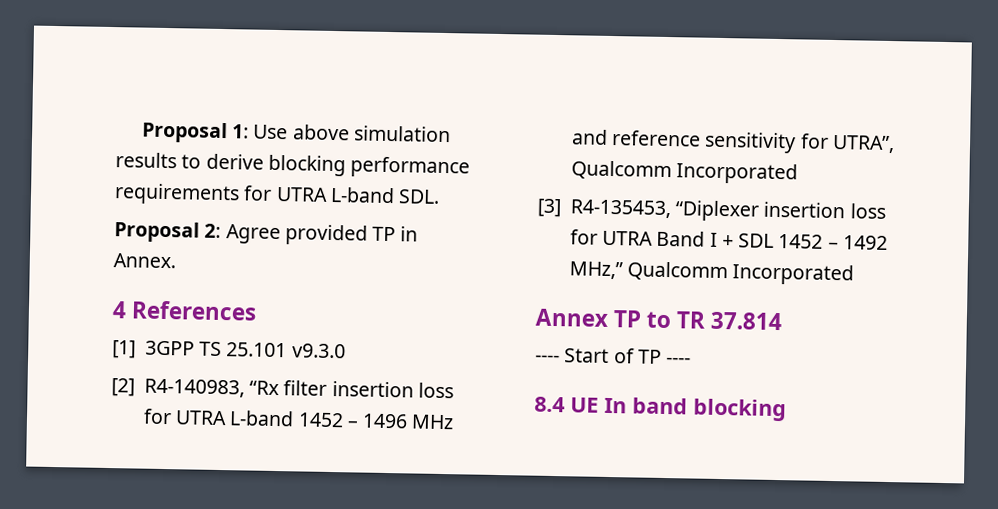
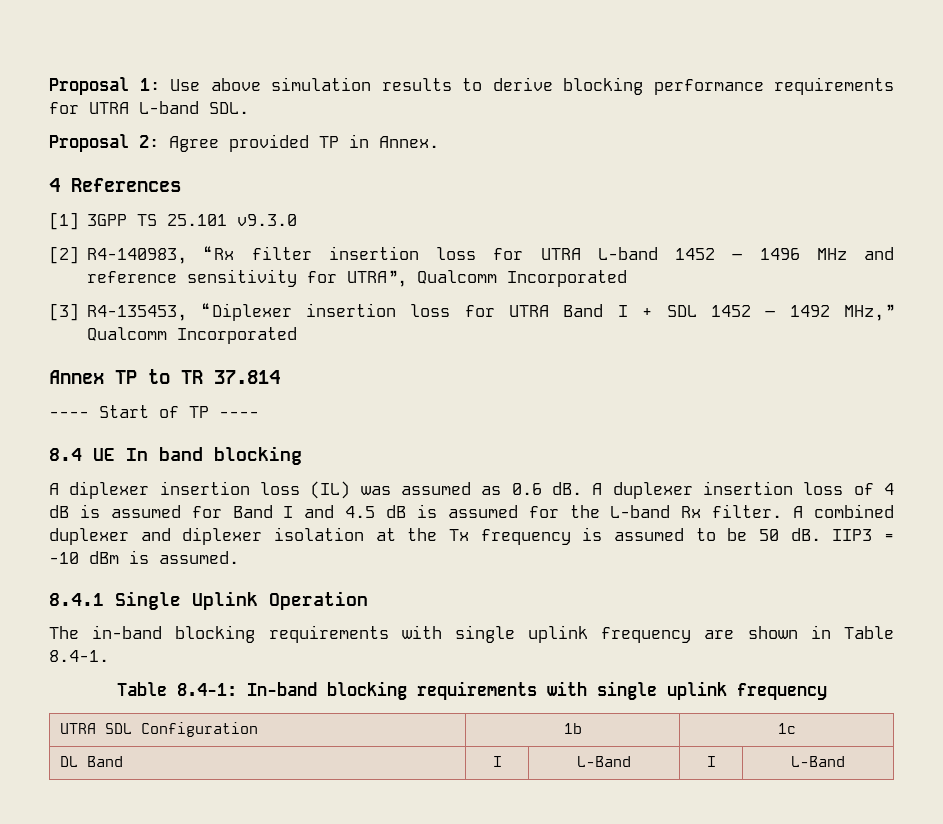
(787, 410) none -> [49,481,895,499] [49,504,894,518] [49,527,894,545] [49,550,239,564] [49,591,368,610] [49,625,894,643] [49,650,109,662] [116,681,827,700] [60,722,259,737] [563,723,582,734] [777,723,796,734] [60,756,124,767] [492,756,502,767] [577,756,631,767] [706,756,716,767] [791,756,845,767] // A diplexer insertion loss (IL) was assumed as 0.6 dB. A duplexer insertion loss of 4 dB is assumed for Band I and 4.5 dB is assumed for the L-band Rx filter. A combined duplexer and diplexer isolation at the Tx frequency is assumed to be 50 dB. IIP3 = -10 dBm is assumed. // 8.4.1 Single Uplink Operation // The in-band blocking requirements with single uplink frequency are shown in Table 8.4-1. // Table 8.4-1: In-band blocking requirements with single uplink frequency // UTRA SDL Configuration | 1b | 1c // DL Band | I | L-Band | I | L-Band

